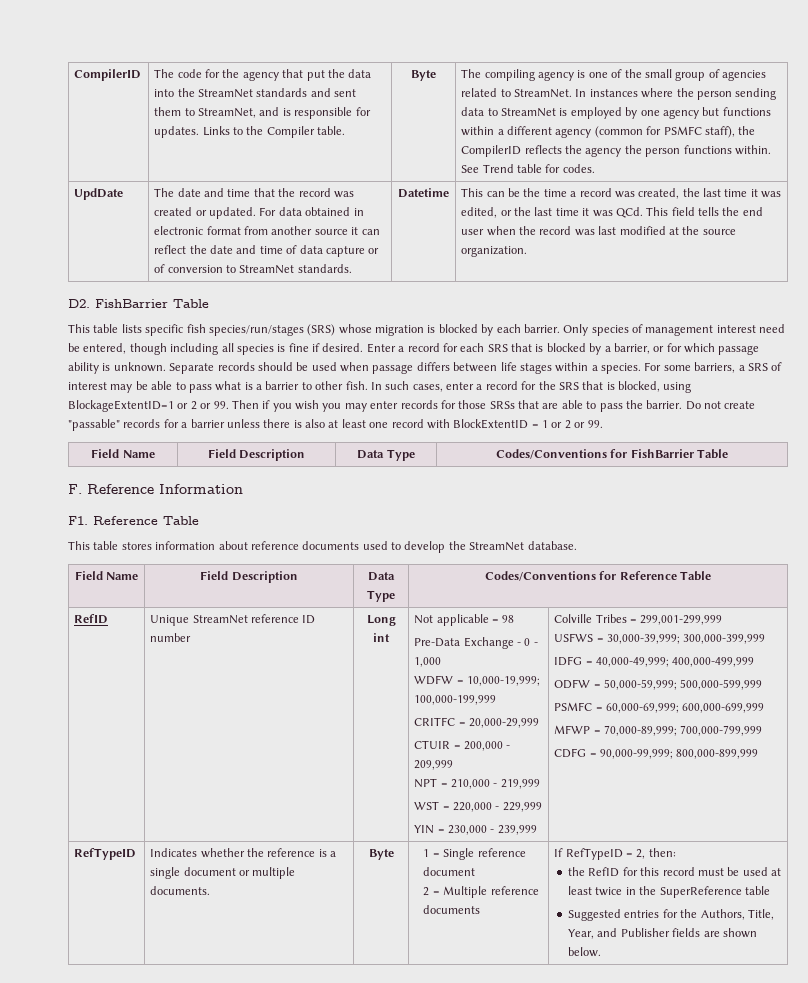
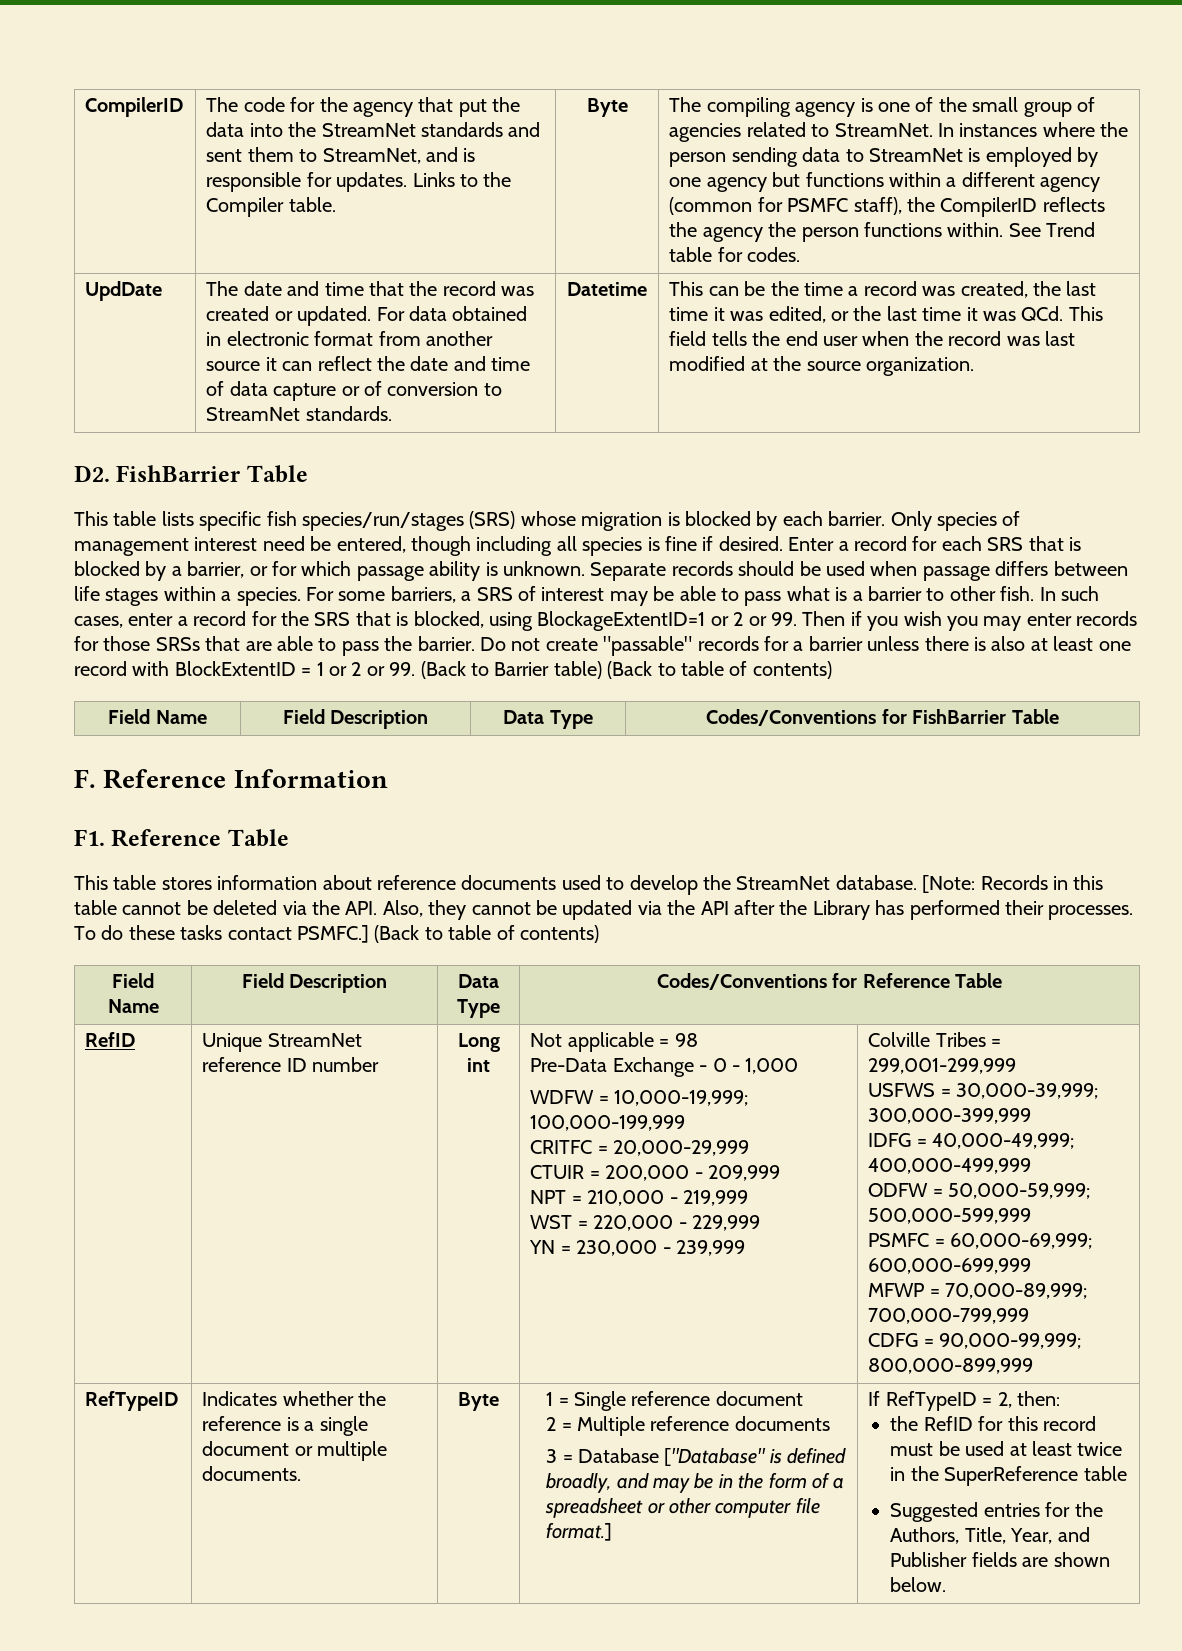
(603, 424) none -> [420,661,832,679] (Back to Barrier table) (Back to table of contents)
(577, 545) none -> [922,875,1104,893] [74,900,1134,920] [74,925,599,943] [Note: Records in this table cannot be deleted via the API. Also, they cannot be updated via the API after the Library has performed their processes. To do these tasks contact PSMFC.] (Back to table of contents)
[414,825,435,834] YIN -> [529,1240,556,1254] YN
(481, 909) none -> [546,1448,847,1466] [546,1473,845,1493] [545,1498,820,1518] [546,1523,613,1541] // 3 = Database ["Database" is defined broadly, and may be in the form of a spreadsheet or other computer file format.]

